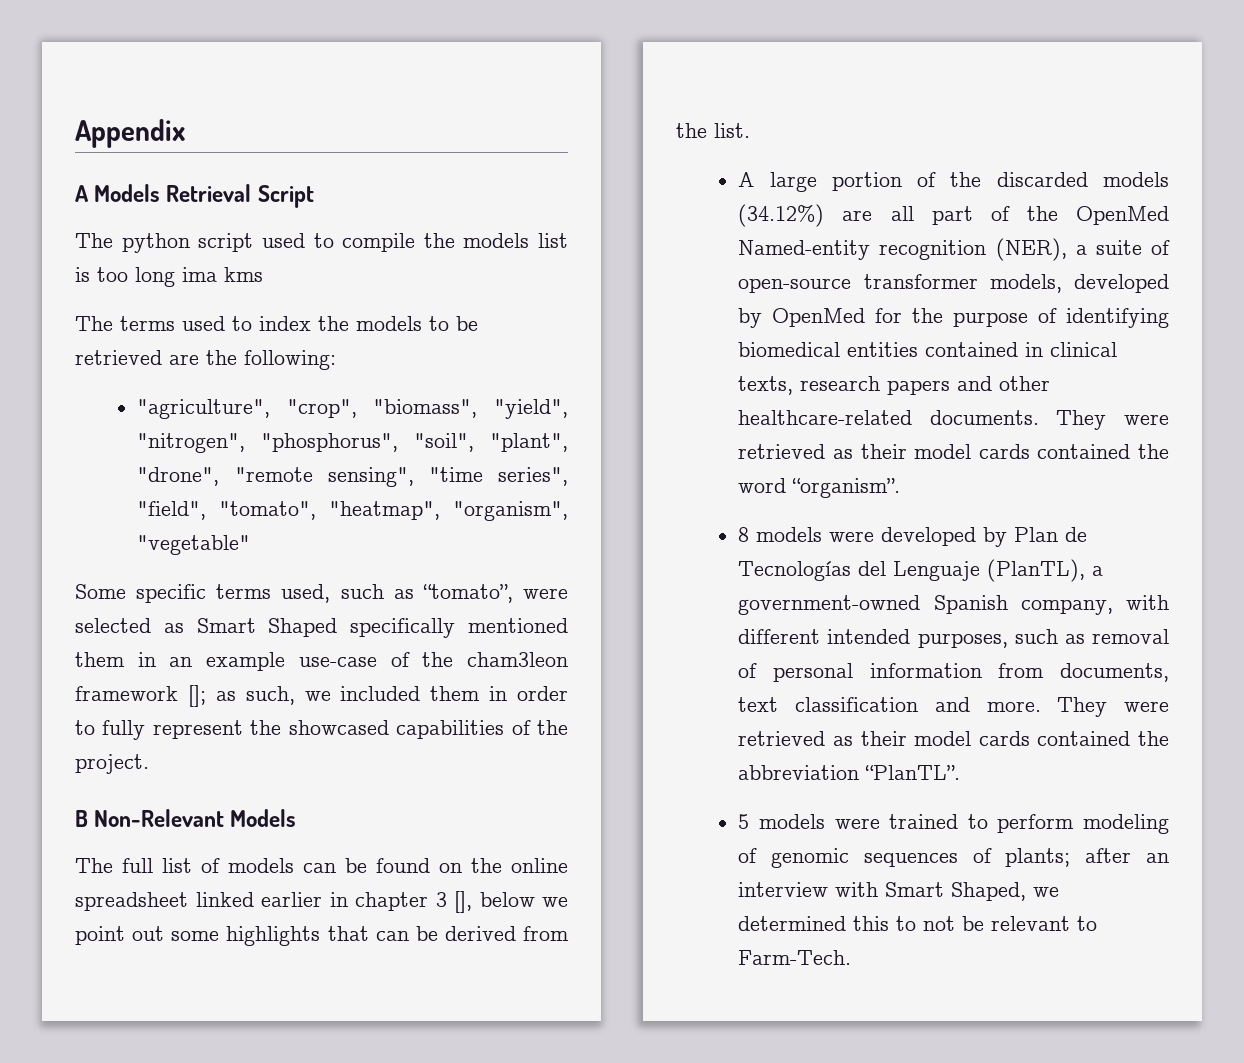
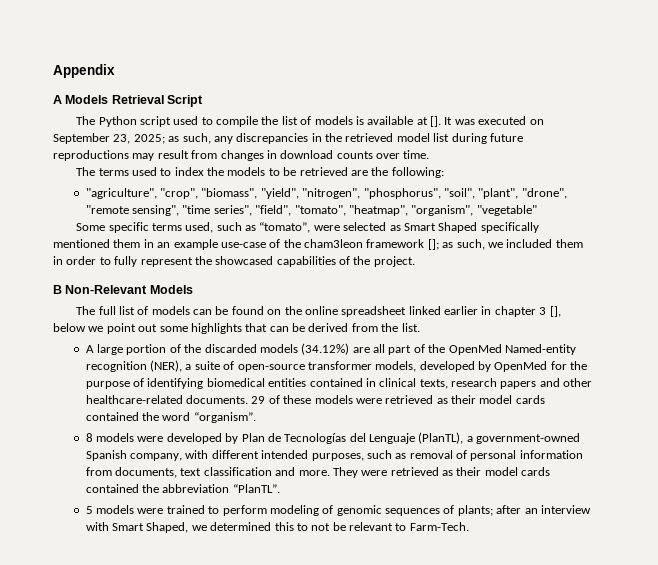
[121,233,190,253] python -> [98,116,137,127] Python
[463,233,568,248] [75,267,263,287] models list is too long ima kms -> [281,116,544,127] [53,133,523,144] [53,150,430,161] list of models is available at []. It was executed on September 23, 2025; as such, any discrepancies in the retrieved model list during future reproductions may result from changes in download counts over time.
[1056,410,1107,430] They -> [251,395,353,404] 29 of these models

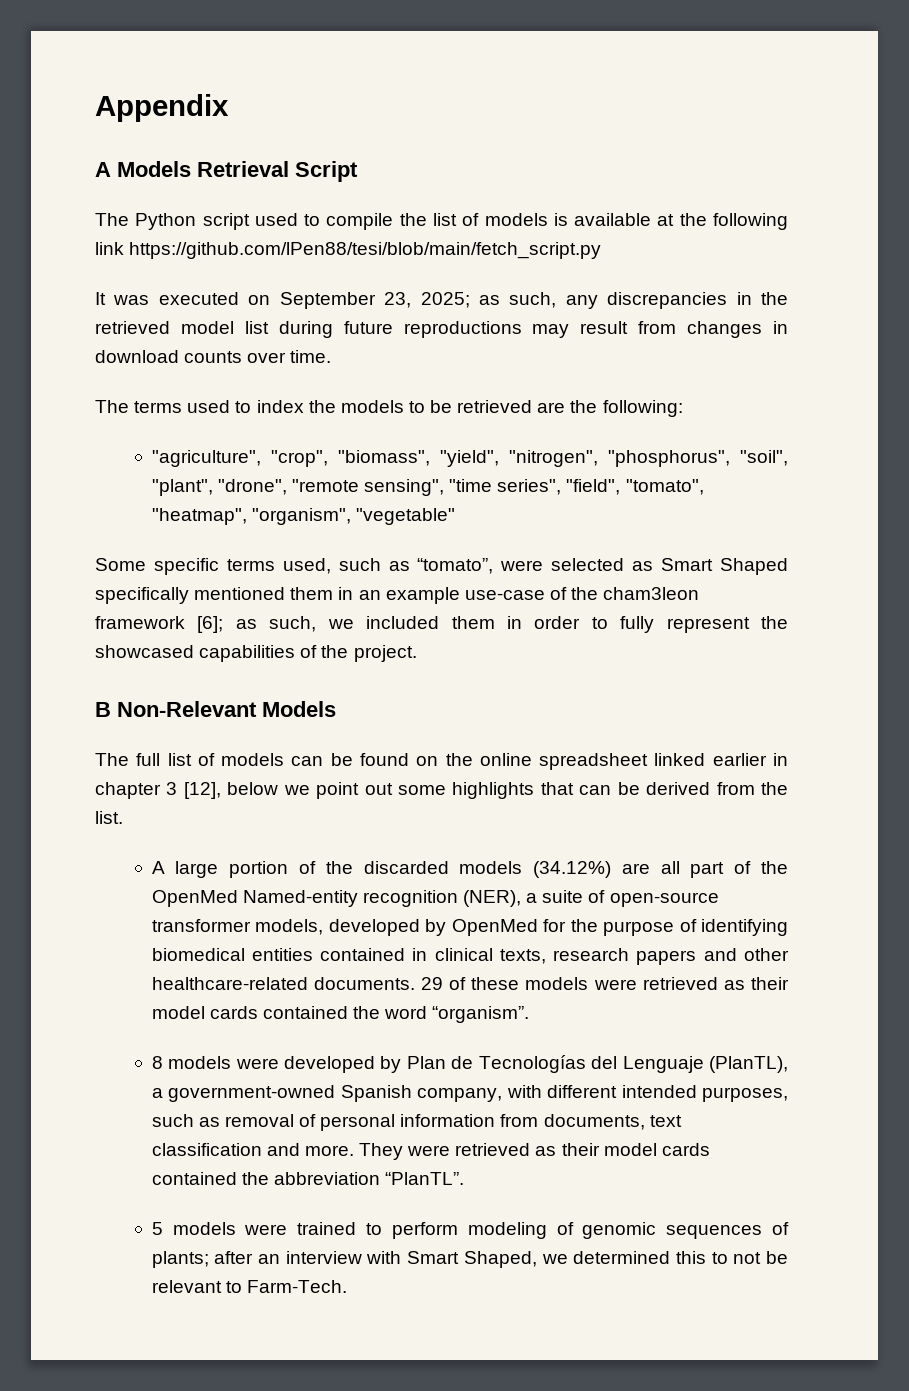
[430,116,442,127] []. -> [679,213,789,230] [95,242,602,259] the following link https://github.com/lPen88/tesi/blob/main/fetch_script.py //
[427,239,439,250] []; -> [197,616,224,633] [6];
[549,306,561,317] [], -> [183,782,221,799] [12],

